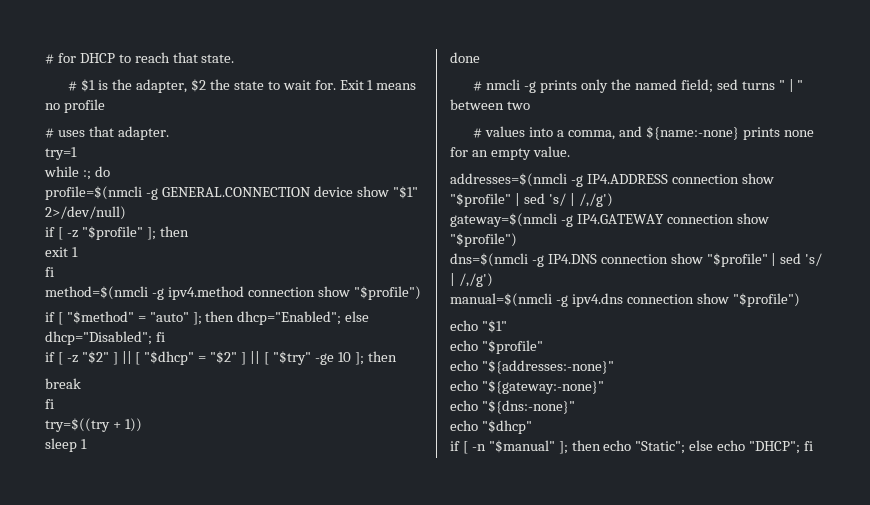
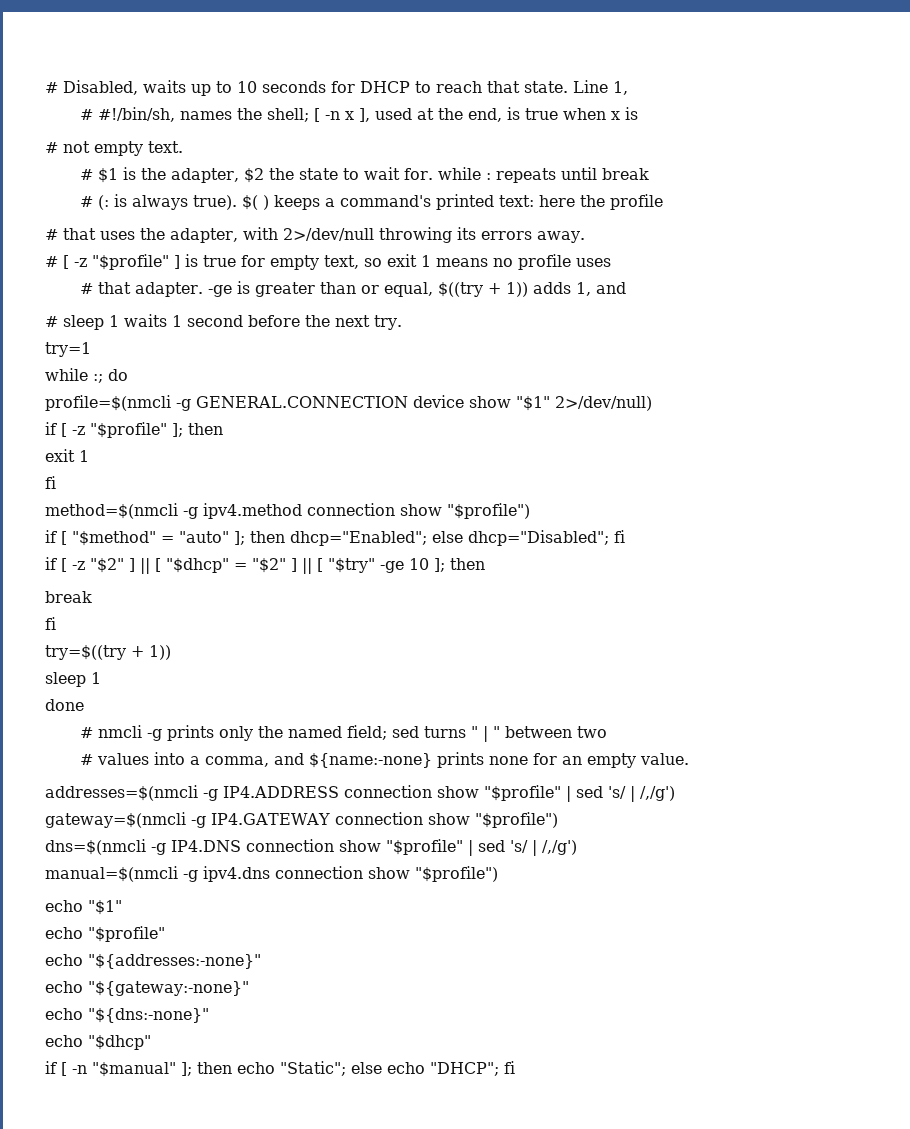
[45,54,54,64] # -> [45,80,326,96] # Disabled, waits up to 10 seconds
(235, 58) none -> [573,80,628,95] [79,107,638,122] [45,141,183,156] Line 1, // # #!/bin/sh, names the shell; [ -n x ], used at the end, is true when x is // # not empty text.
[339,80,364,90] Exit -> [437,167,649,183] [79,194,663,210] [45,227,585,243] [45,254,417,270] while : repeats until break // # (: is always true). $( ) keeps a command's printed text: here the profile // # that uses the adapter, with 2>/dev/null throwing its errors away. // # [ -z "$profile" ] is true for empty text, so exit
[45,128,85,138] // # uses -> [576,258,611,267] [79,283,93,294] uses // #
(169, 133) none -> [207,281,626,297] [45,314,402,330] -ge is greater than or equal, $((try + 1)) adds 1, and // # sleep 1 waits 1 second before the next try.

